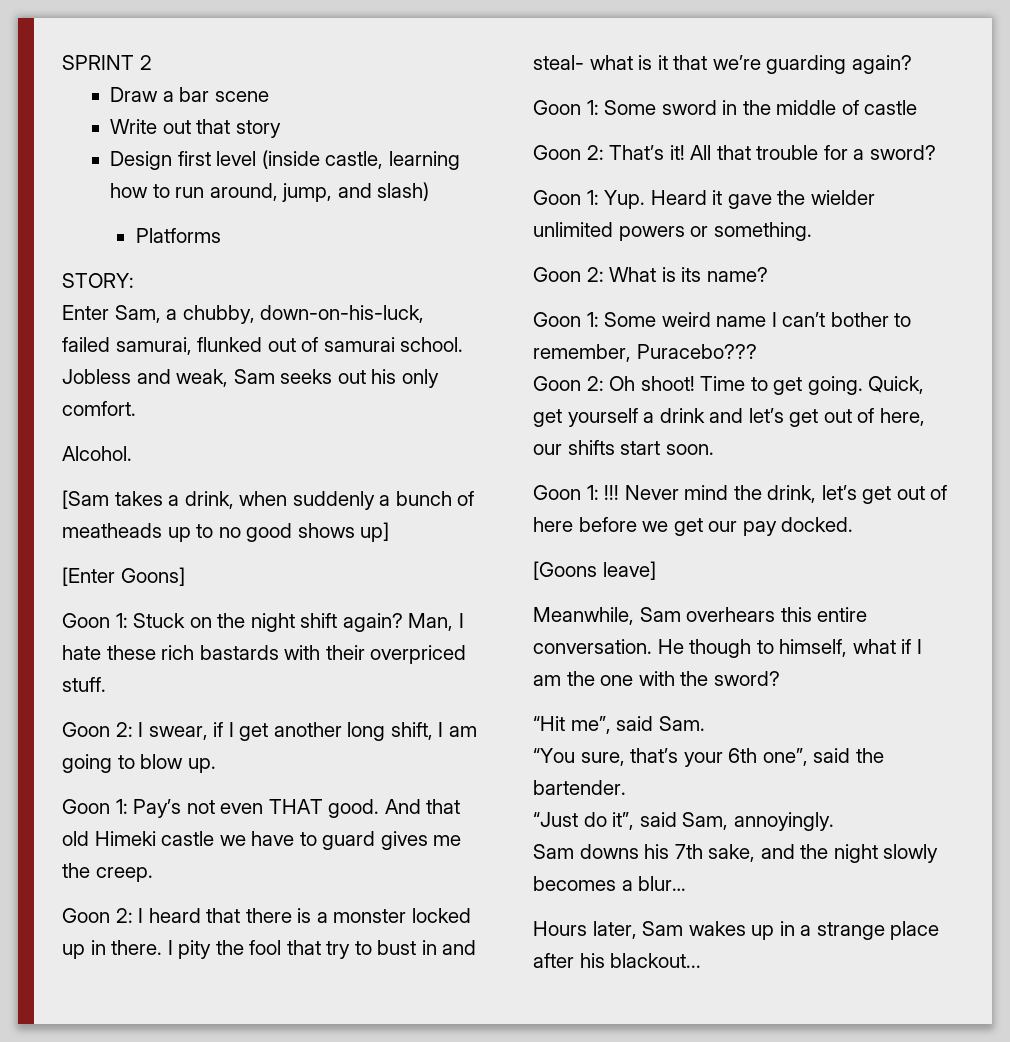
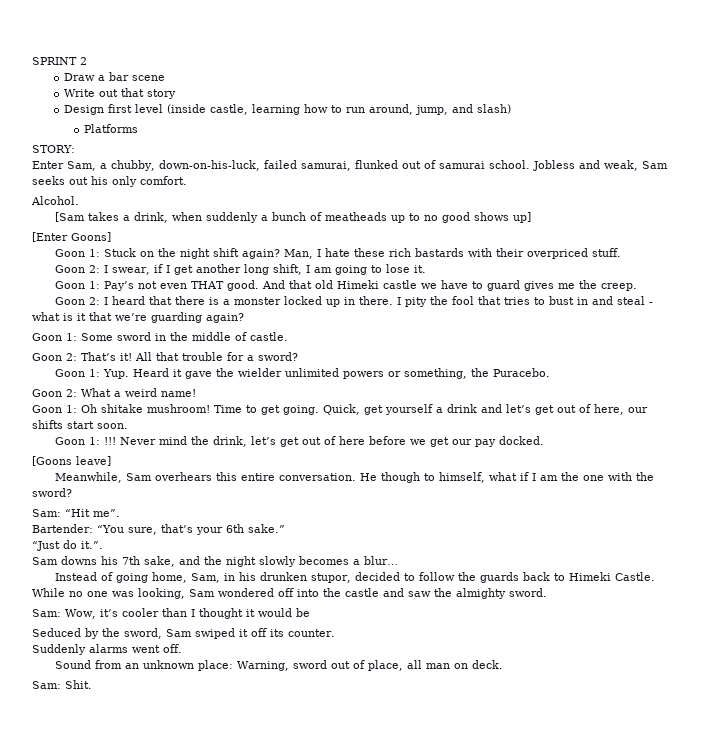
[140,754,216,773] blow up. -> [385,264,426,273] lose it.
[326,941,351,959] try -> [503,297,530,305] tries
[533,55,584,70] steal- -> [616,296,653,305] steal -
[864,100,918,115] castle -> [250,332,288,341] castle.
[713,222,812,241] something. -> [403,368,550,379] something, the Puracebo.
[661,267,768,282] [533,312,912,327] [533,344,757,362] [533,376,695,391] is its name? // Goon 1: Some weird name I can’t bother to remember, Puracebo??? // Goon 2: Oh shoot! -> [114,388,196,397] [32,404,210,413] a weird name! // Goon 1: Oh shitake mushroom!
[533,716,705,734] “Hit me”, said Sam. // -> [32,509,120,517] [32,524,93,533] Sam: “Hit me”. // Bartender:
[762,748,884,766] [533,780,626,795] [533,812,834,831] one”, said the bartender. // “Just do it”, said Sam, annoyingly. -> [248,524,285,533] [32,540,103,551] sake.” // “Just do it.”.
[533,921,940,940] [533,953,702,968] Hours later, Sam wakes up in a strange place after his blackout... -> [54,572,655,583] [32,588,547,599] [32,608,310,619] [32,628,335,639] [32,644,182,655] [54,660,503,671] [32,680,92,689] Instead of going home, Sam, in his drunken stupor, decided to follow the guards back to Himeki Castle. While no one was looking, Sam wondered off into the castle and saw the almighty sword. // Sam: Wow, it’s cooler than I thought it would be // Seduced by the sword, Sam swiped it off its counter. // Suddenly alarms went off. // Sound from an unknown place: Warning, sword out of place, all man on deck. // Sam: Shit.

